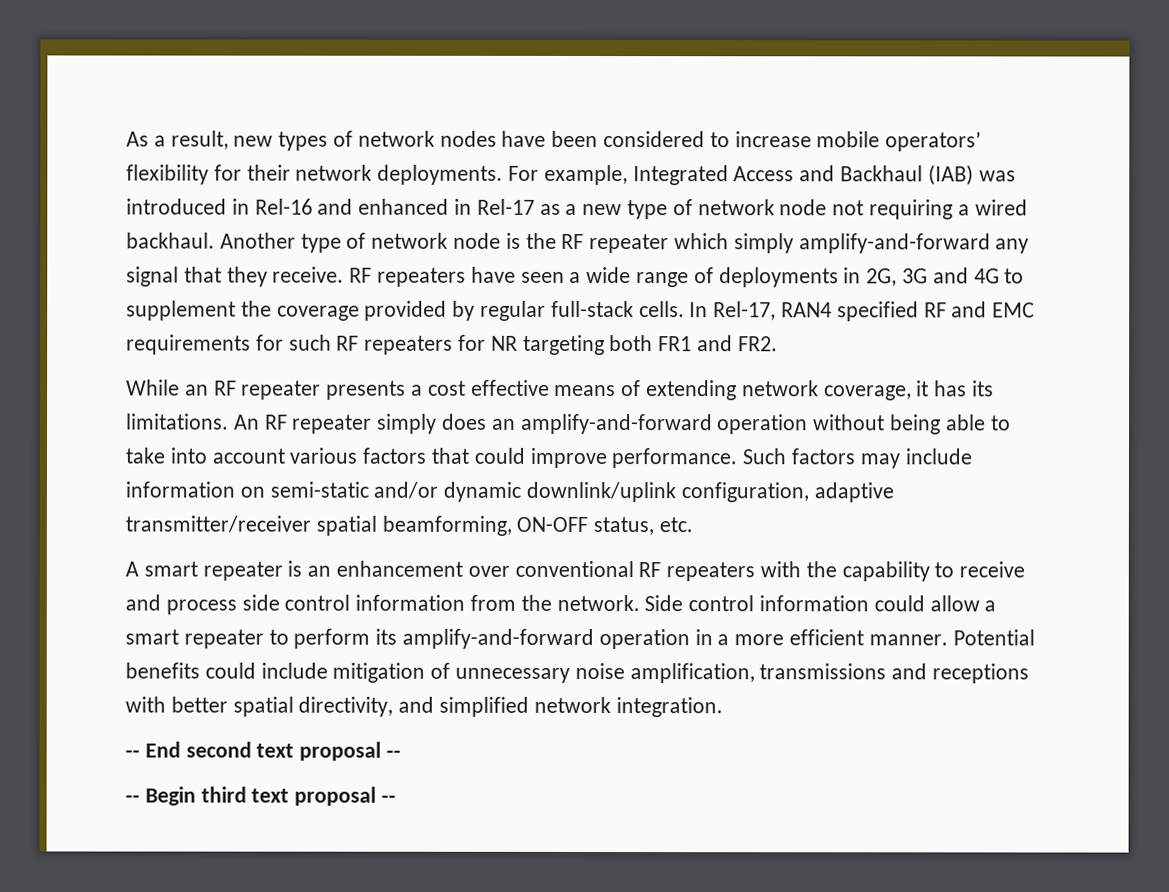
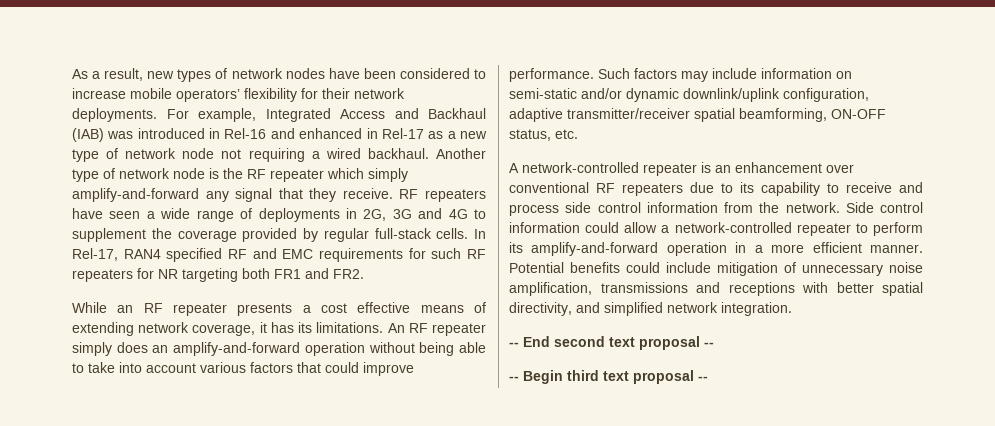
[143,561,198,577] smart -> [522,162,639,173] network-controlled
[760,561,837,578] with the -> [690,182,754,193] due to its
[125,629,179,645] smart -> [674,222,792,233] network-controlled

